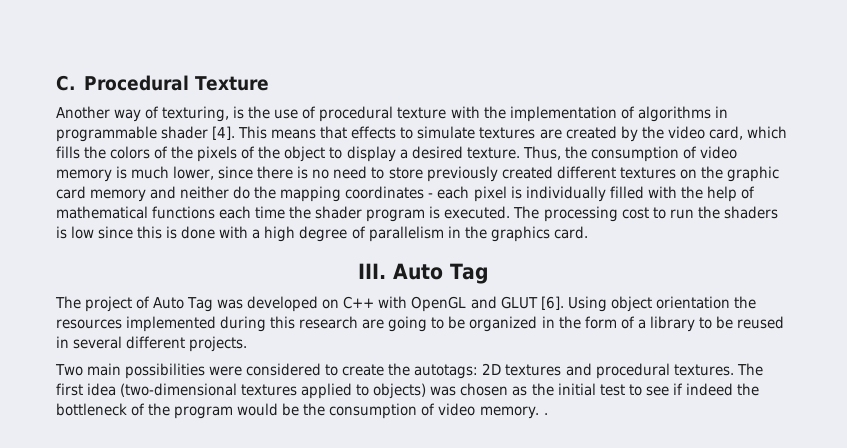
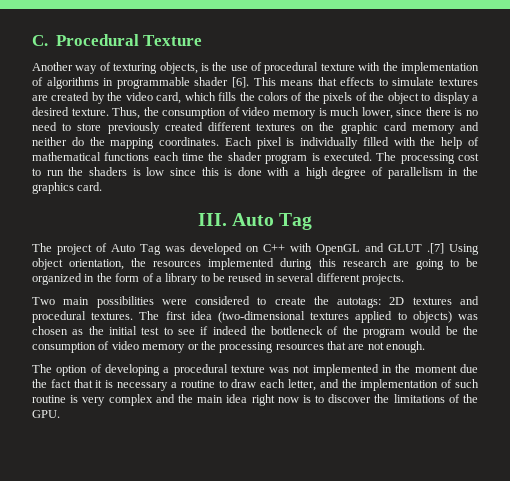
[162,106,230,122] texturing, -> [113,62,198,74] texturing objects,
[212,126,236,140] [4]. -> [231,77,249,88] [6].
[345,186,470,199] coordinates - each -> [159,137,252,146] coordinates. Each
[540,296,564,310] [6]. -> [427,243,444,254] .[7]
[655,296,730,309] orientation -> [69,259,125,270] orientation,
[479,406,548,419] memory. . -> [142,341,426,353] [32,364,479,376] [32,379,479,391] [32,394,478,406] [32,410,60,418] memory or the processing resources that are not enough. // The option of developing a procedural texture was not implemented in the moment due the fact that it is necessary a routine to draw each letter, and the implementation of such routine is very complex and the main idea right now is to discover the limitations of the GPU.

